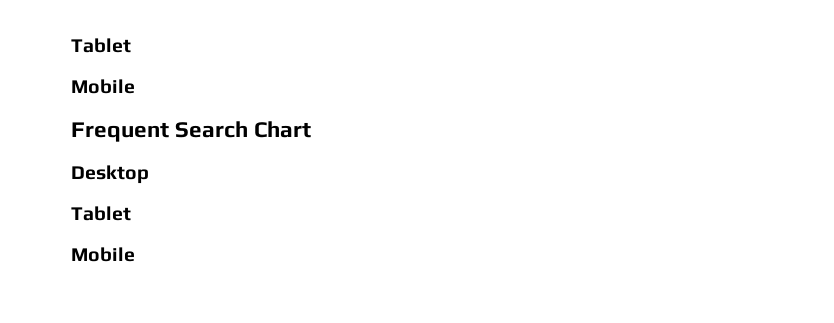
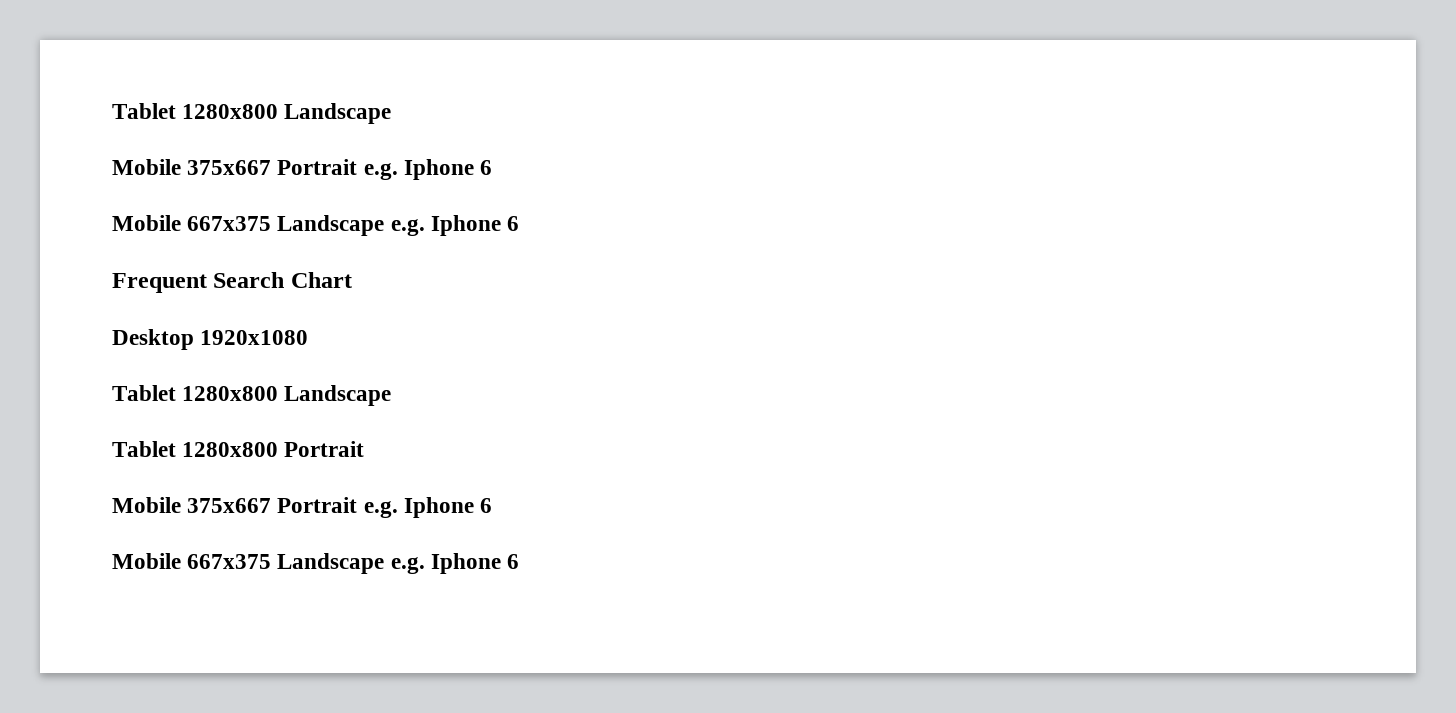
[71,38,131,53] [71,79,135,94] Tablet // Mobile -> [112,103,392,124] [112,159,493,180] [112,215,520,236] Tablet 1280x800 Landscape // Mobile 375x667 Portrait e.g. Iphone 6 // Mobile 667x375 Landscape e.g. Iphone 6
[71,206,131,221] [71,247,135,262] // Tablet // Mobile -> [200,330,309,345] [112,385,392,406] [112,441,365,457] [112,497,493,518] [112,553,520,574] 1920x1080 // Tablet 1280x800 Landscape // Tablet 1280x800 Portrait // Mobile 375x667 Portrait e.g. Iphone 6 // Mobile 667x375 Landscape e.g. Iphone 6

